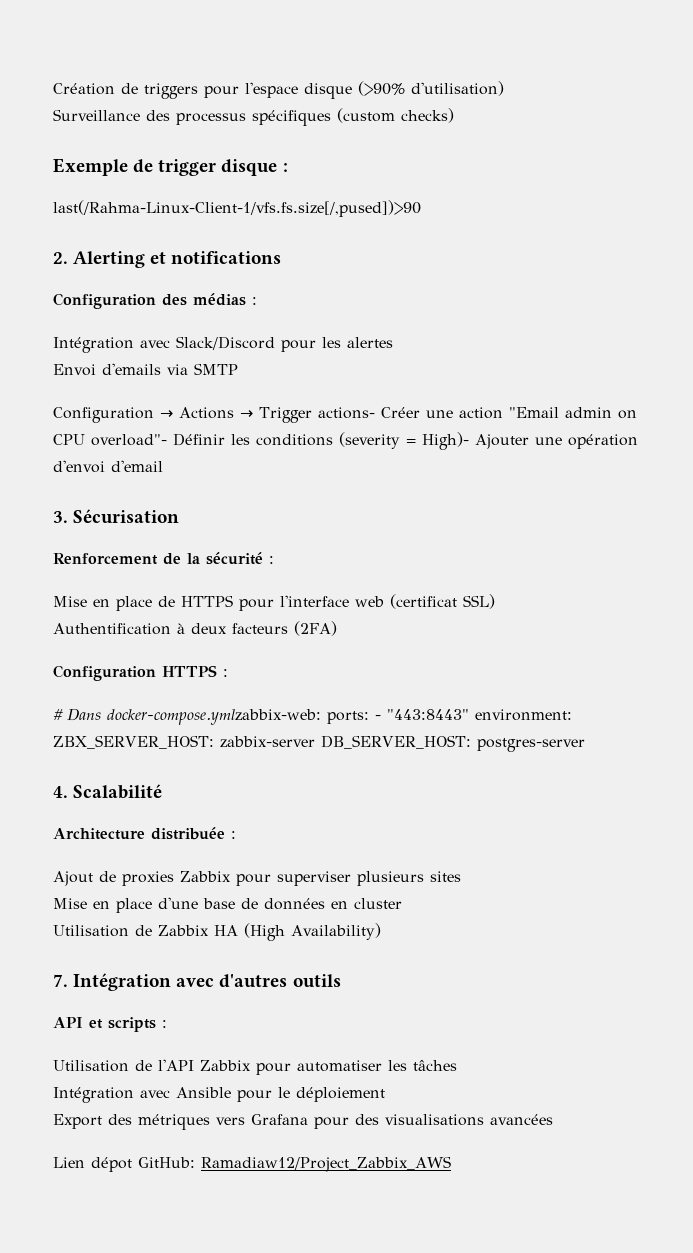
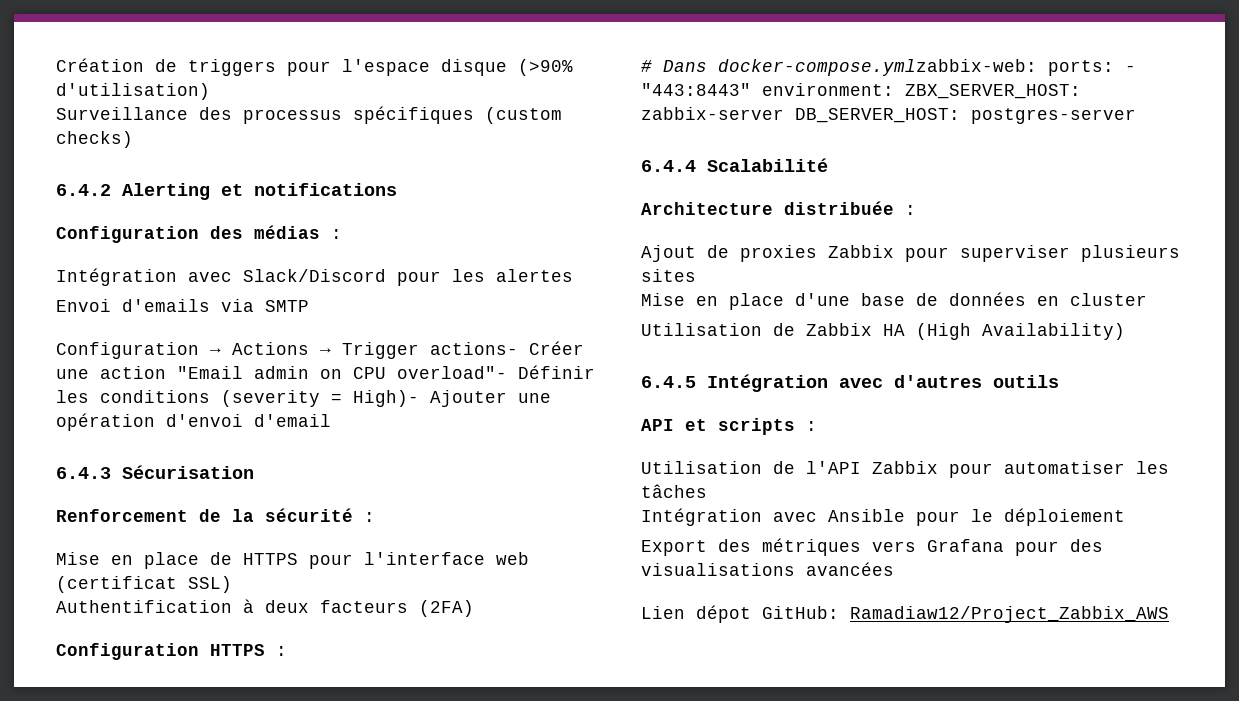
[53,158,288,176] [53,200,421,217] [53,252,68,264] Exemple de trigger disque : // last(/Rahma-Linux-Client-1/vfs.fs.size[/,pused])>90 // 2. -> [56,184,111,196] 6.4.2
[53,511,68,523] 3. -> [56,467,111,479] 6.4.3
[53,786,68,798] 4. -> [641,160,696,172] 6.4.4
[53,974,68,987] 7. -> [641,376,696,388] 6.4.5

